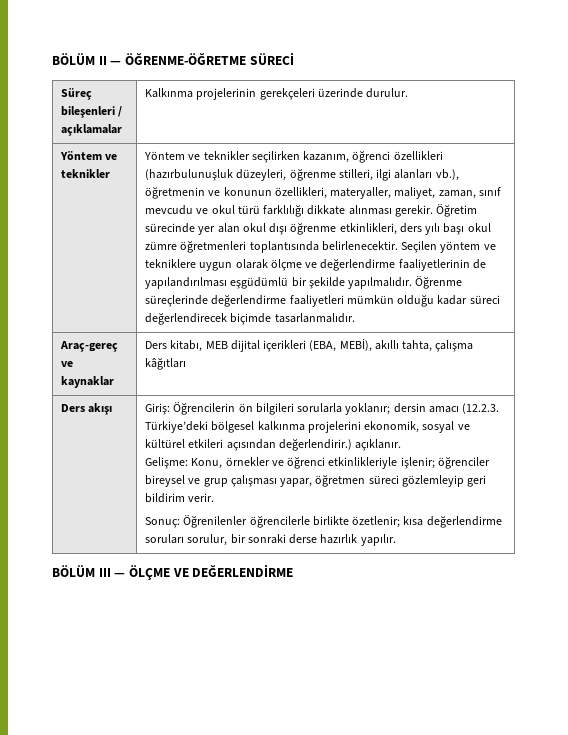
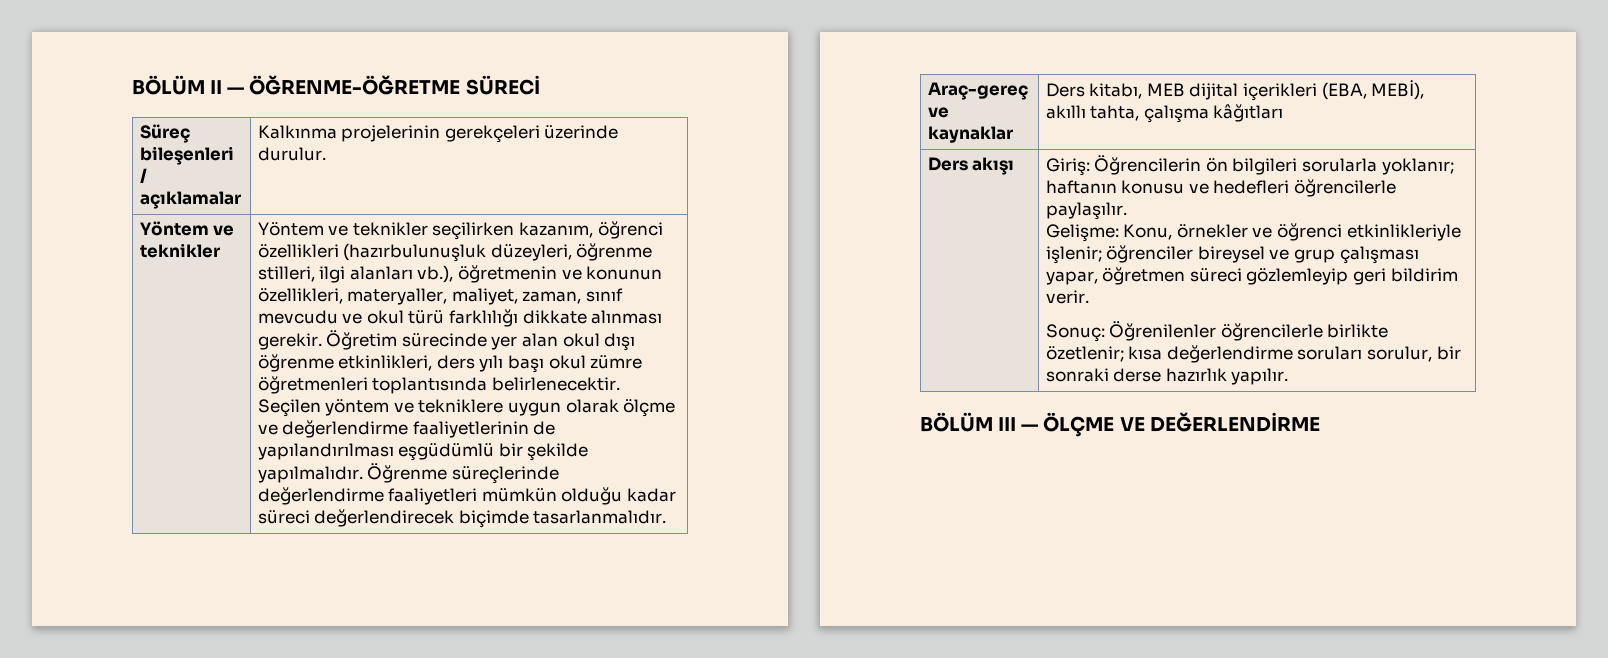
[393,403,500,414] [145,421,470,433] [145,438,402,451] dersin amacı (12.2.3. Türkiye’deki bölgesel kalkınma projelerini ekonomik, sosyal ve kültürel etkileri açısından değerlendirir.) açıklanır. -> [1045,179,1397,197] [1045,202,1127,220] haftanın konusu ve hedefleri öğrencilerle paylaşılır.

